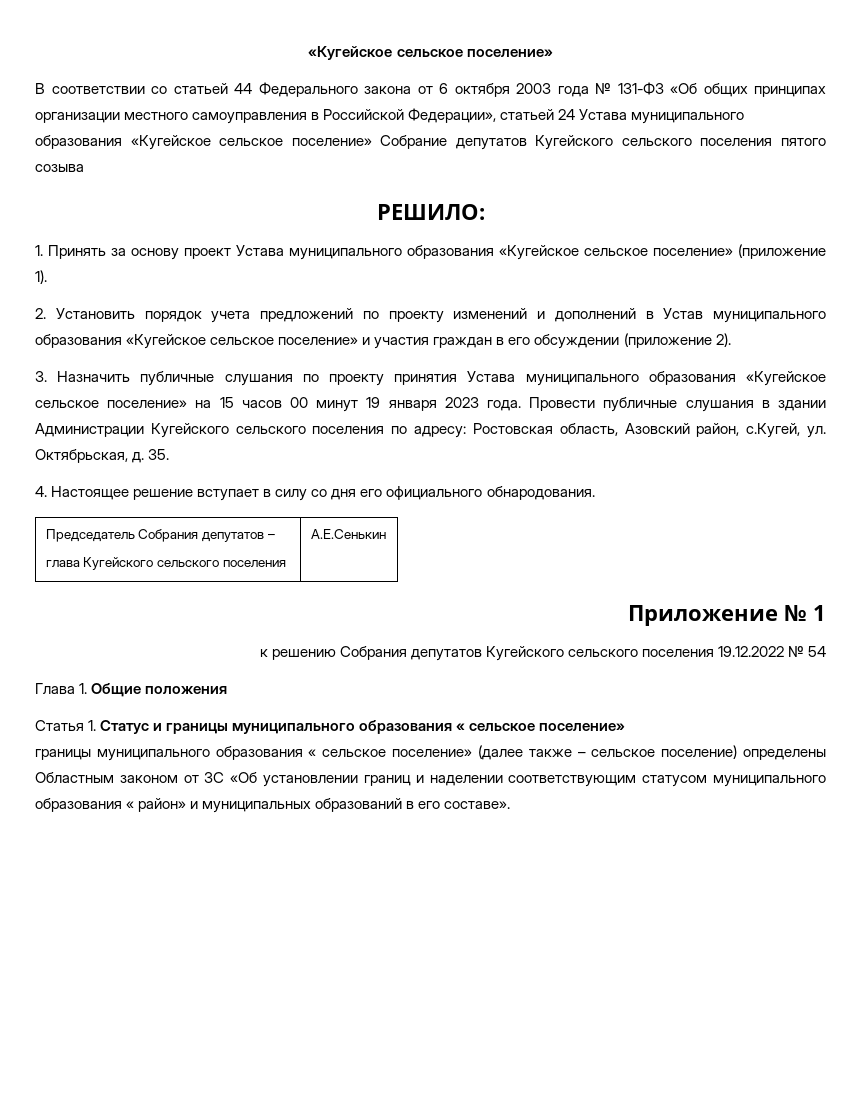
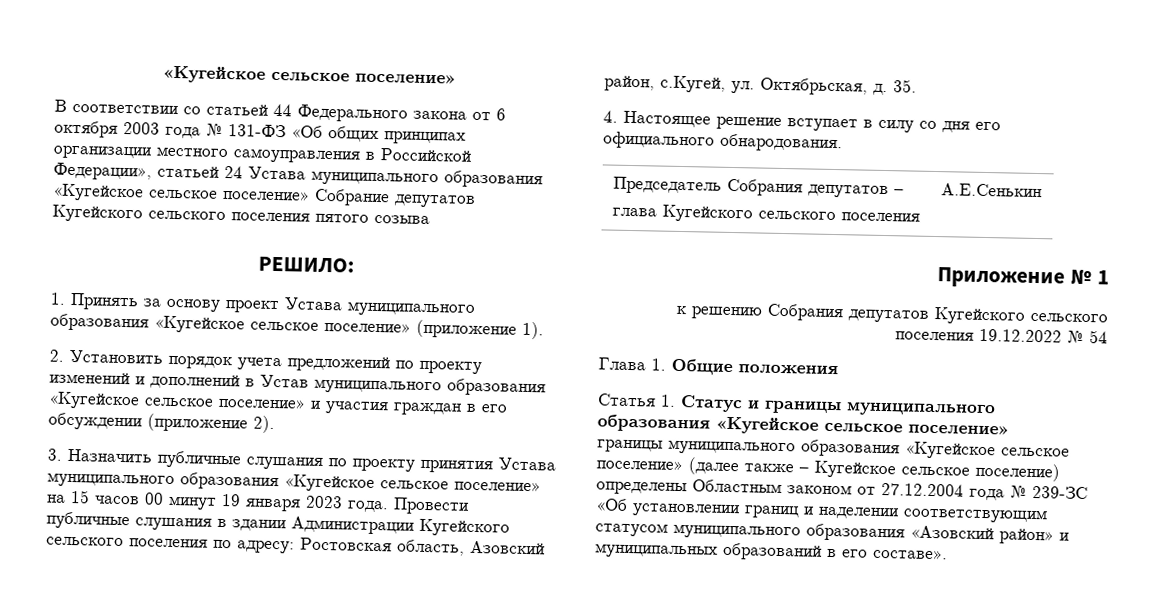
[456,723,466,731] « -> [715,416,819,435] «Кугейское
[308,749,317,757] « -> [905,441,996,460] «Кугейское
(586, 754) none -> [814,460,896,479] Кугейское
[204,772,225,783] ЗС -> [881,482,1088,501] 27.12.2004 года № 239-ЗС
[126,801,135,809] « -> [910,525,994,540] «Азовский

